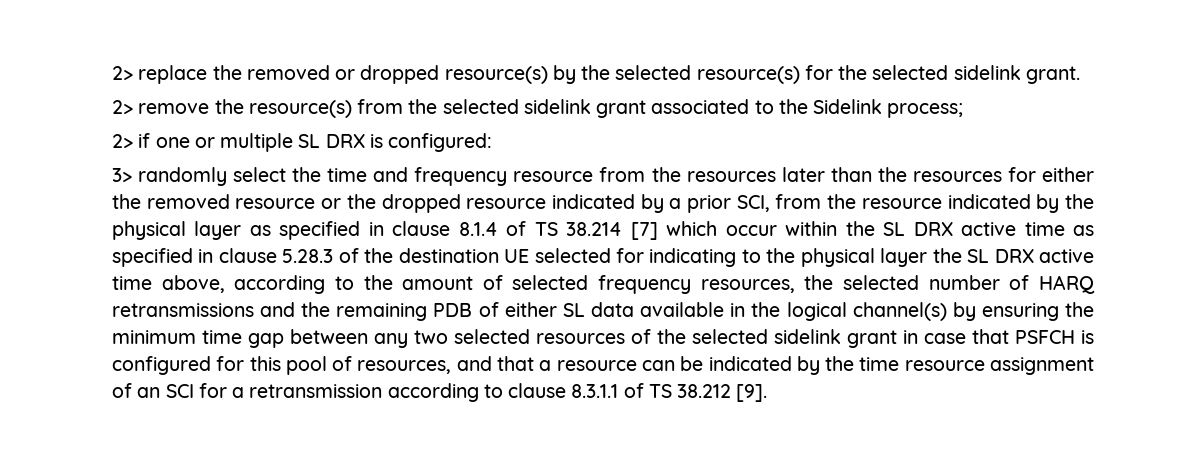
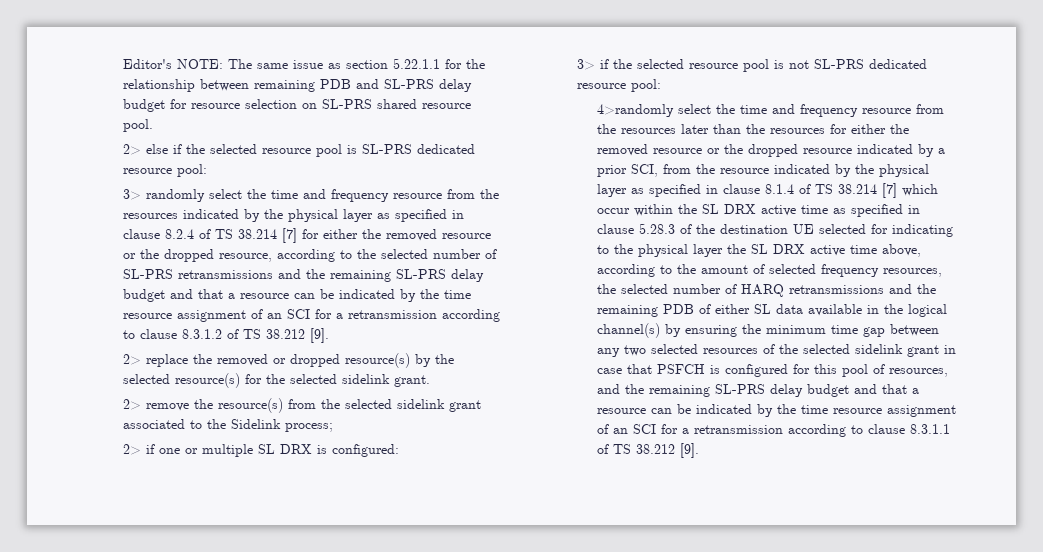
(111, 73) none -> [123,58,486,69] [123,79,473,92] [123,99,472,112] [123,119,154,132] [123,144,476,157] [123,164,208,177] [123,189,500,202] [123,209,465,222] [123,228,492,243] [123,249,498,262] [123,269,485,282] [123,289,472,302] [123,309,501,322] [123,328,330,343] Editor's NOTE: The same issue as section 5.22.1.1 for the relationship between remaining PDB and SL-PRS delay budget for resource selection on SL-PRS shared resource pool. // 2> else if the selected resource pool is SL-PRS dedicated resource pool: // 3> randomly select the time and frequency resource from the resources indicated by the physical layer as specified in clause 8.2.4 of TS 38.214 [7] for either the removed resource or the dropped resource, according to the selected number of SL-PRS retransmissions and the remaining SL-PRS delay budget and that a resource can be indicated by the time resource assignment of an SCI for a retransmission according to clause 8.3.1.2 of TS 38.212 [9]. //
[138,167,228,186] randomly -> [600,59,928,72] [577,79,662,92] [596,104,674,117] if the selected resource pool is not SL-PRS dedicated resource pool: // 4>randomly
(492, 363) none -> [624,384,877,397] the remaining SL-PRS delay budget and

